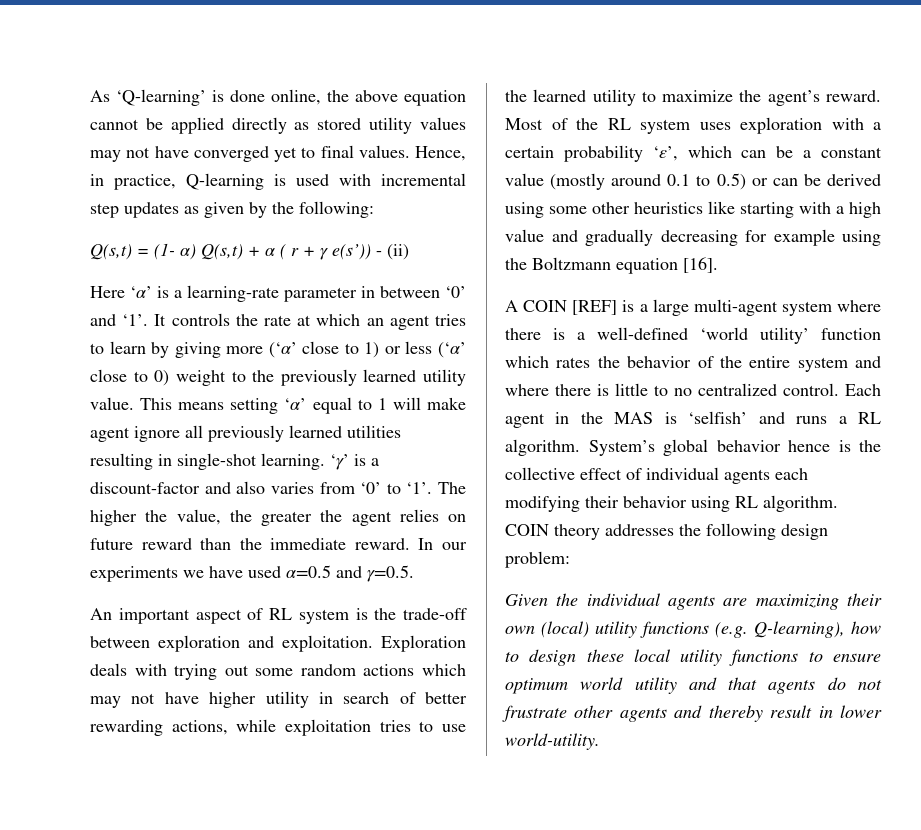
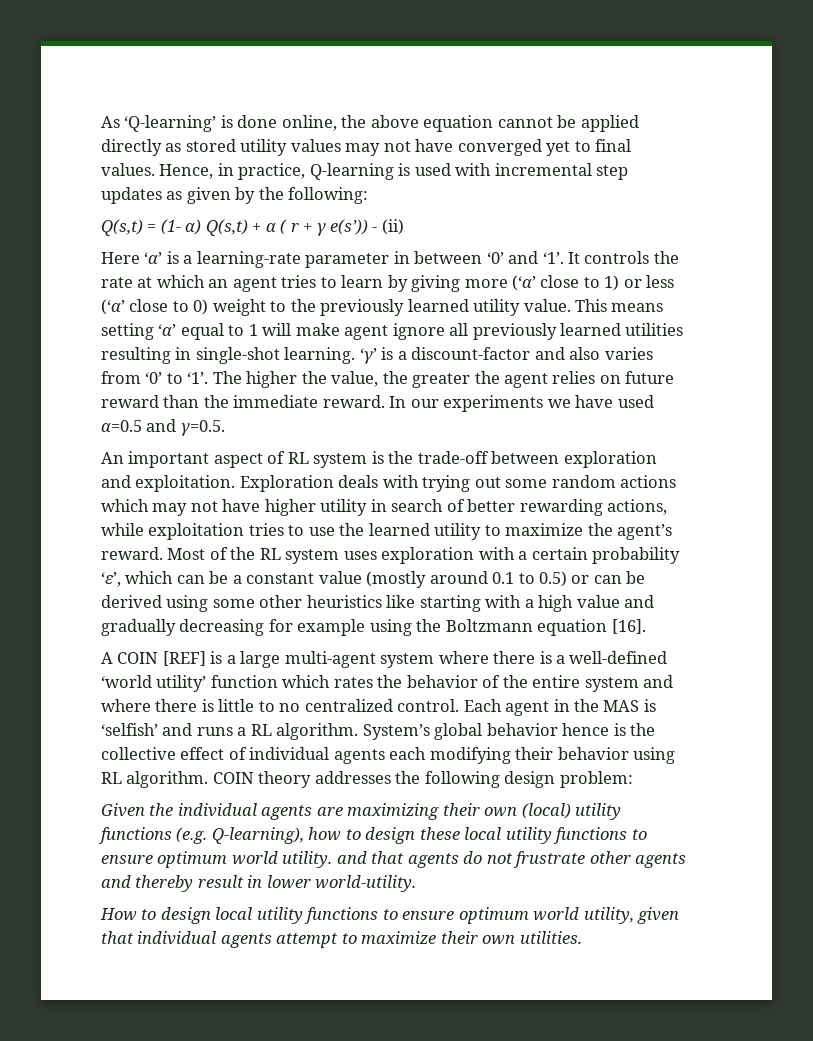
[634,677,677,694] utility -> [282,851,333,868] utility.
(600, 741) none -> [100,907,680,924] [101,931,582,948] // How to design local utility functions to ensure optimum world utility, given that individual agents attempt to maximize their own utilities.

